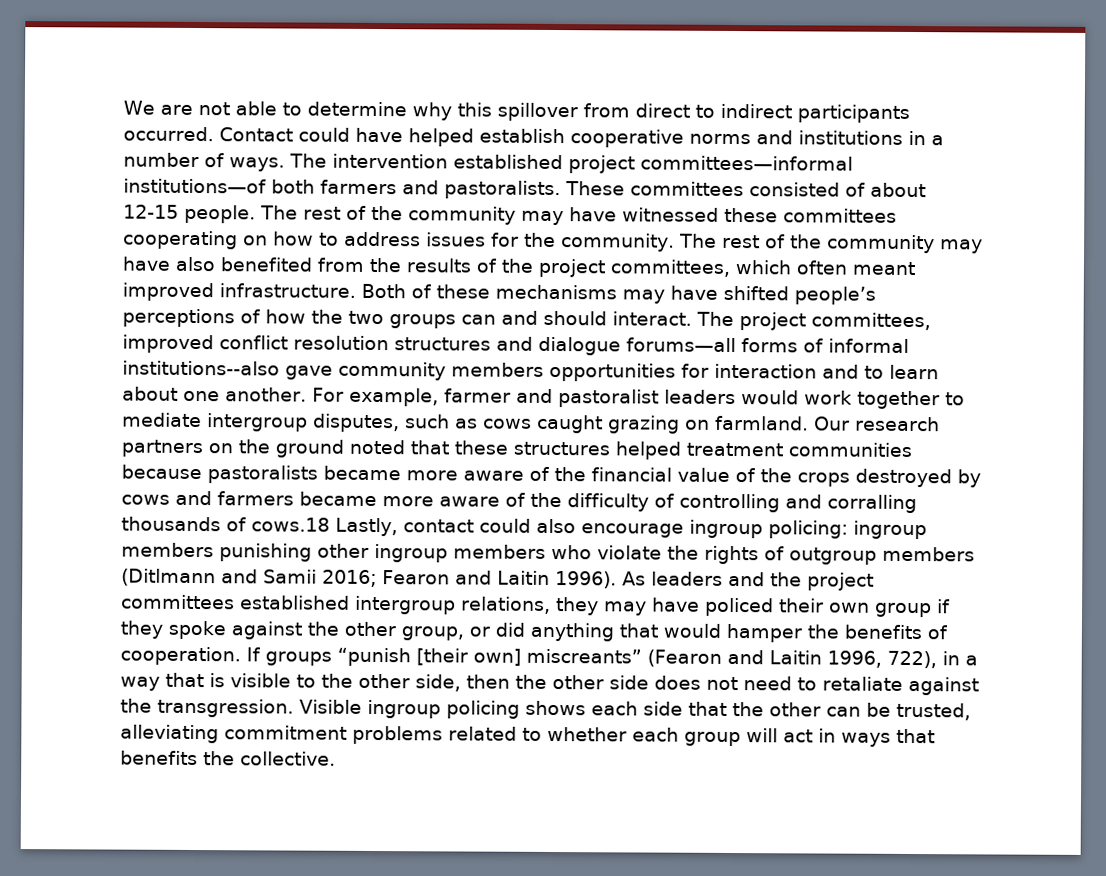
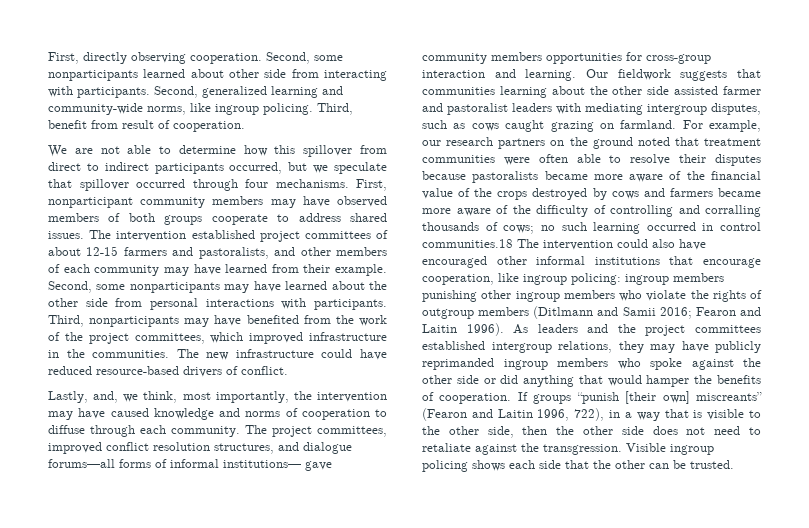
(123, 107) none -> [48,52,343,64] [48,69,387,81] [48,86,343,98] [48,103,353,115] [48,120,245,132] First, directly observing cooperation. Second, some nonparticipants learned about other side from interacting with participants. Second, generalized learning and community-wide norms, like ingroup policing. Third, benefit from result of cooperation. //
[411,102,452,121] why -> [243,145,268,156] how
[123,126,944,148] [123,152,853,174] [123,178,926,200] [123,204,897,226] [123,230,983,254] [122,256,216,272] occurred. Contact could have helped establish cooperative norms and institutions in a number of ways. The intervention established project committees—informal institutions—of both farmers and pastoralists. These committees consisted of about 12-15 people. The rest of the community may have witnessed these committees cooperating on how to address issues for the community. The rest of the community may have also -> [229,162,387,174] [48,179,387,191] [48,196,387,208] [48,213,387,225] [48,230,388,242] [48,246,387,259] [48,264,387,276] [48,281,387,293] [48,298,387,310] [48,315,242,327] occurred, but we speculate that spillover occurred through four mechanisms. First, nonparticipant community members may have observed members of both groups cooperate to address shared issues. The intervention established project committees of about 12-15 farmers and pastoralists, and other members of each community may have learned from their example. Second, some nonparticipants may have learned about the other side from personal interactions with participants. Third, nonparticipants may have
[406,258,472,273] results -> [359,315,387,326] work
[796,260,915,276] [122,282,876,305] [122,308,692,329] often meant improved infrastructure. Both of these mechanisms may have shifted people’s perceptions of how the two groups can and should interact. -> [249,332,387,344] [48,349,387,360] [48,366,288,377] [48,391,387,403] [48,408,387,420] [48,425,240,437] improved infrastructure in the communities. The new infrastructure could have reduced resource-based drivers of conflict. // Lastly, and, we think, most importantly, the intervention may have caused knowledge and norms of cooperation to diffuse through each community.
[394,337,491,351] structures -> [214,443,274,454] structures,
[122,360,280,376] institutions--also -> [223,460,301,468] institutions—
(709, 370) none -> [646,54,711,64] cross-group
[864,364,939,380] [122,386,965,410] [122,412,202,428] to learn about one another. For example, farmer and pastoralist leaders would work together to mediate -> [525,69,761,81] [422,86,761,98] [422,103,643,115] learning. Our fieldwork suggests that communities learning about the other side assisted farmer and pastoralist leaders with mediating
[814,416,850,431] Our -> [682,120,761,132] [422,140,441,146] For example, our
[454,440,912,460] these structures helped treatment communities -> [704,138,761,146] [422,154,761,166] treatment communities were often able to resolve their disputes
[251,517,684,538] cows.18 Lastly, contact could also encourage -> [503,222,761,234] [422,239,706,250] [422,256,761,268] [422,273,519,285] cows; no such learning occurred in control communities.18 The intervention could also have encouraged other informal institutions that encourage cooperation, like
[705,597,951,618] [120,620,163,639] policed their own group if they -> [715,341,761,353] [422,358,641,370] publicly reprimanded ingroup members who
[400,626,464,641] group, -> [456,375,479,384] side
[896,702,971,721] [120,724,935,747] [120,750,336,766] trusted, alleviating commitment problems related to whether each group will act in ways that benefits the collective. -> [690,460,734,469] trusted.

